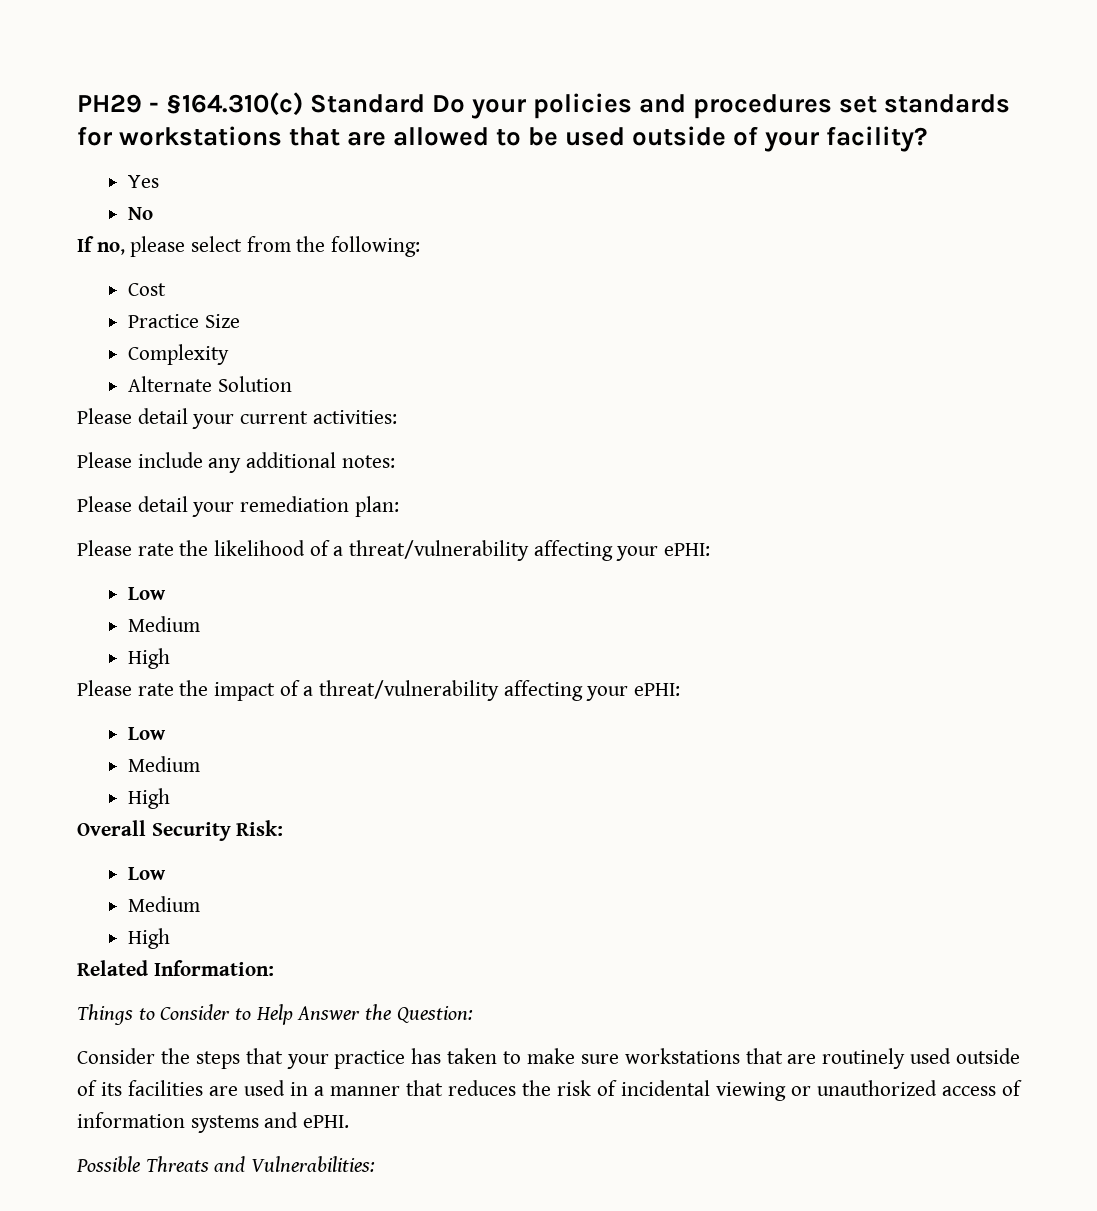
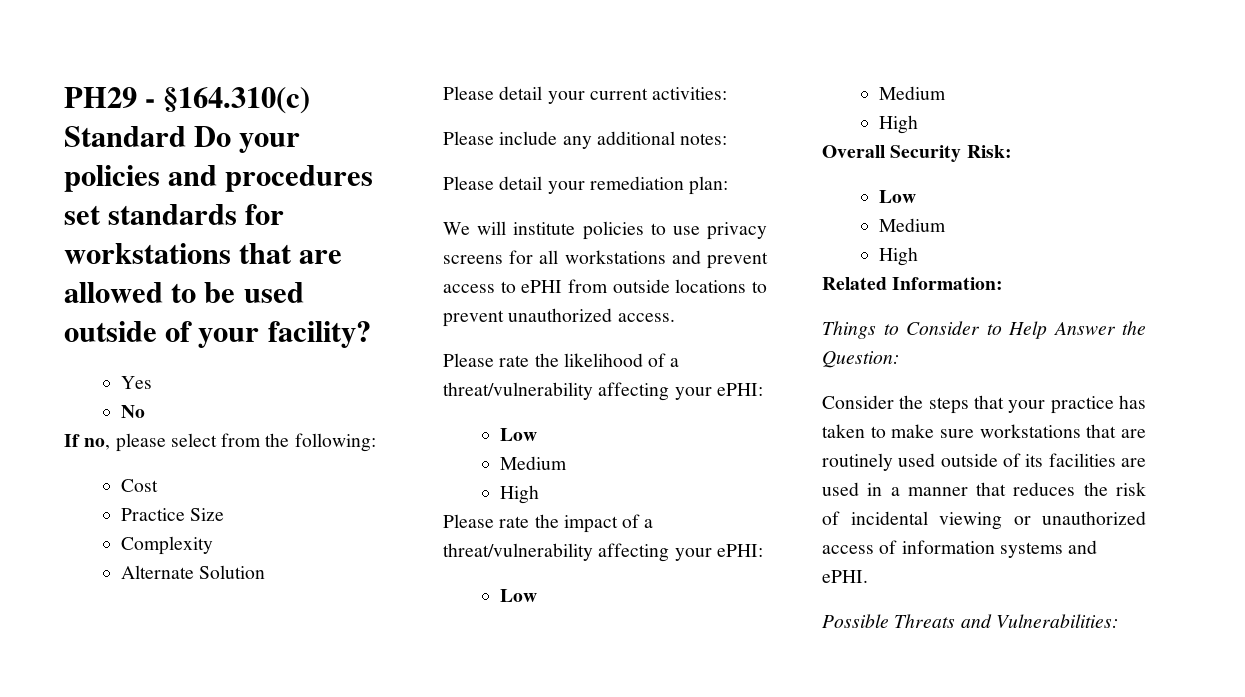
(399, 506) none -> [443,221,767,240] [443,250,768,269] [443,279,767,293] [443,308,675,327] // We will institute policies to use privacy screens for all workstations and prevent access to ePHI from outside locations to prevent unauthorized access.

